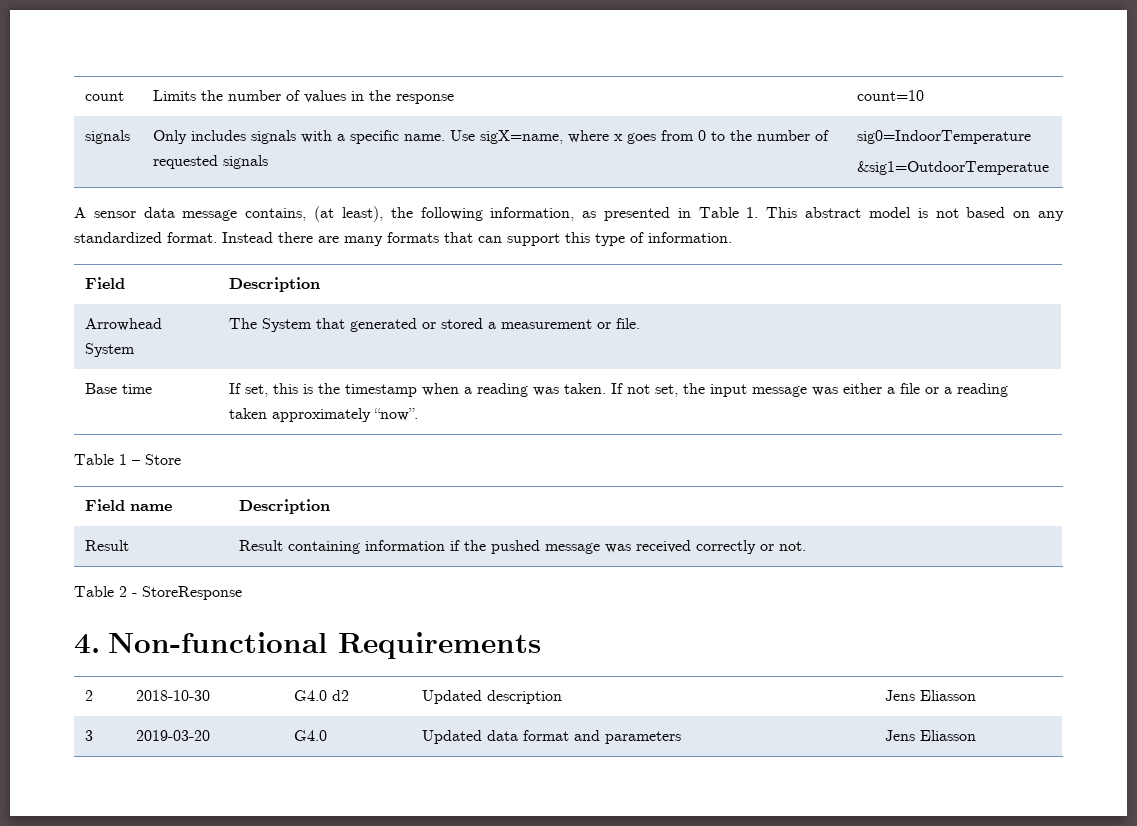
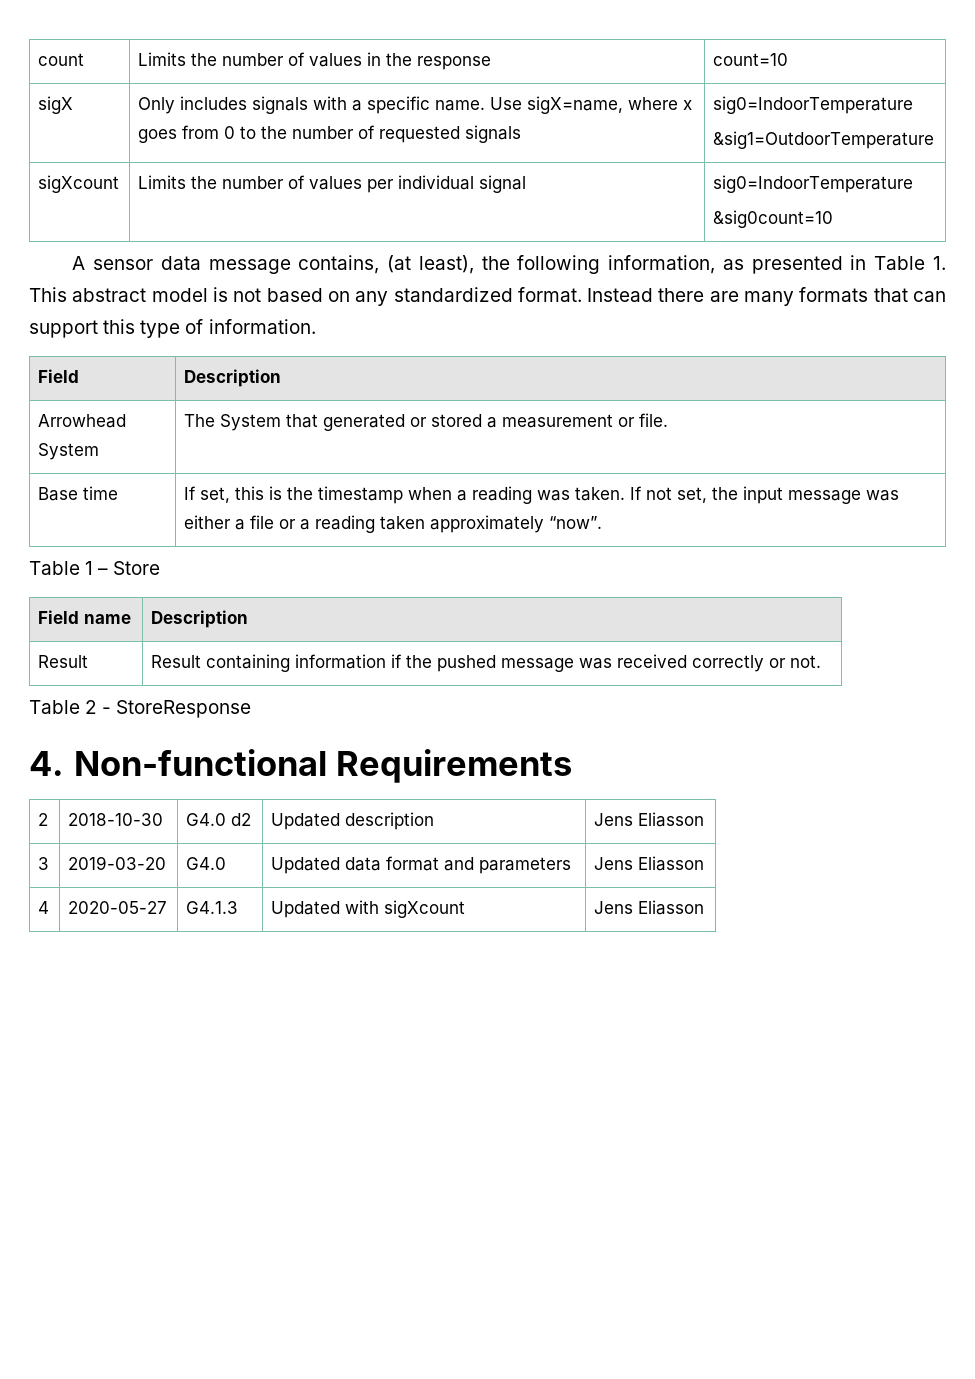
[85,130,131,144] signals -> [38,96,74,114] sigX
[857,161,1050,175] &sig1=OutdoorTemperatue -> [713,131,935,149] [38,175,120,193] [138,175,527,193] [713,175,914,193] [713,210,834,228] &sig1=OutdoorTemperature // sigXcount | Limits the number of values per individual signal | sig0=IndoorTemperature // &sig0count=10
(977, 735) none -> [38,901,50,914] [68,901,168,914] [186,901,239,914] [271,900,466,918] [594,900,705,915] // 4 | 2020-05-27 | G4.1.3 | Updated with sigXcount | Jens Eliasson

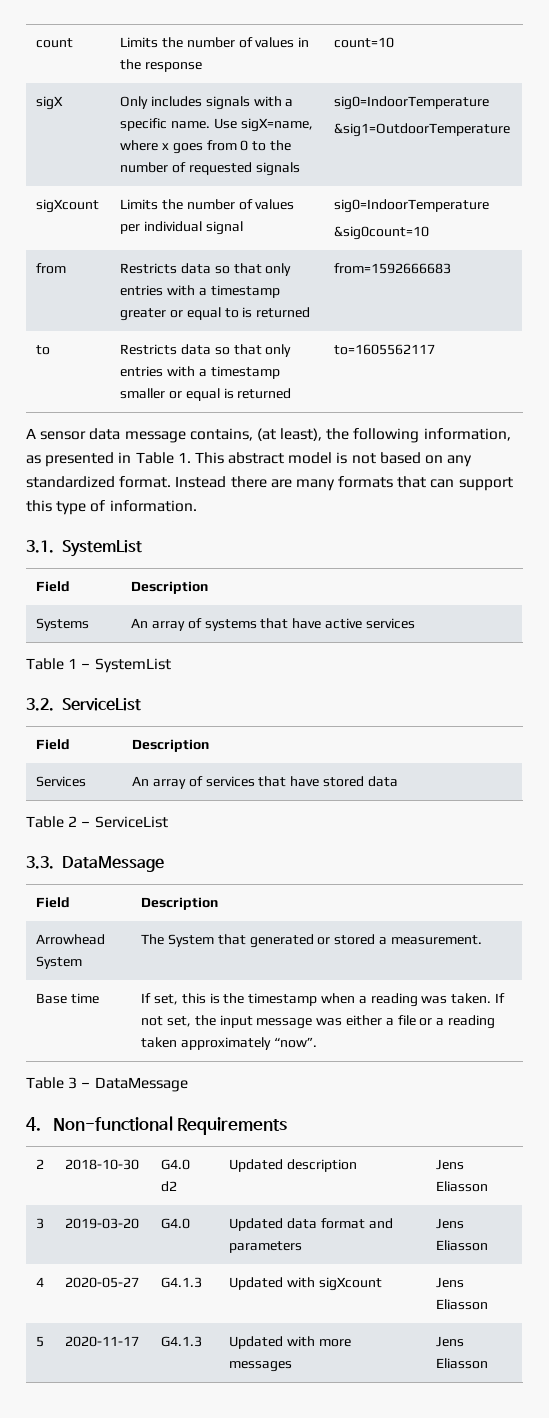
(834, 219) none -> [36,263,67,274] [120,263,292,276] [120,285,280,298] [120,307,311,321] [334,263,452,274] [36,345,51,355] [120,344,292,357] [120,366,280,379] [120,388,292,401] [334,344,436,355] // from | Restricts data so that only entries with a timestamp greater or equal to is returned | from=1592666683 // to | Restricts data so that only entries with a timestamp smaller or equal is returned | to=1605562117
(316, 326) none -> [26,540,142,557] [36,581,71,592] [131,581,209,594] [36,618,90,631] [131,618,415,631] [26,658,171,673] [26,698,141,711] [36,739,71,750] [132,739,210,752] [36,776,87,787] [132,776,398,789] [26,816,168,828] [26,856,164,872] // 3.1. SystemList // Field | Description // Systems | An array of systems that have active services // Table 1 – SystemList // 3.2. ServiceList // Field | Description // Services | An array of services that have stored data // Table 2 – ServiceList // 3.3. DataMessage
[502,413,669,428] measurement or file. -> [390,935,482,945] measurement.
[85,561,161,575] [38,610,132,624] [151,610,249,628] [38,655,89,668] [151,654,822,672] [29,700,252,718] 1 – Store // Field name | Description // Result | Result containing information if the pushed message was received correctly or not. // Table 2 - StoreResponse -> [68,1077,188,1092] 3 – DataMessage
(705, 907) none -> [36,1336,45,1347] [65,1336,140,1347] [161,1336,203,1347] [229,1336,351,1349] [229,1361,293,1372] [436,1336,465,1347] [436,1358,489,1369] // 5 | 2020-11-17 | G4.1.3 | Updated with more messages | Jens Eliasson

